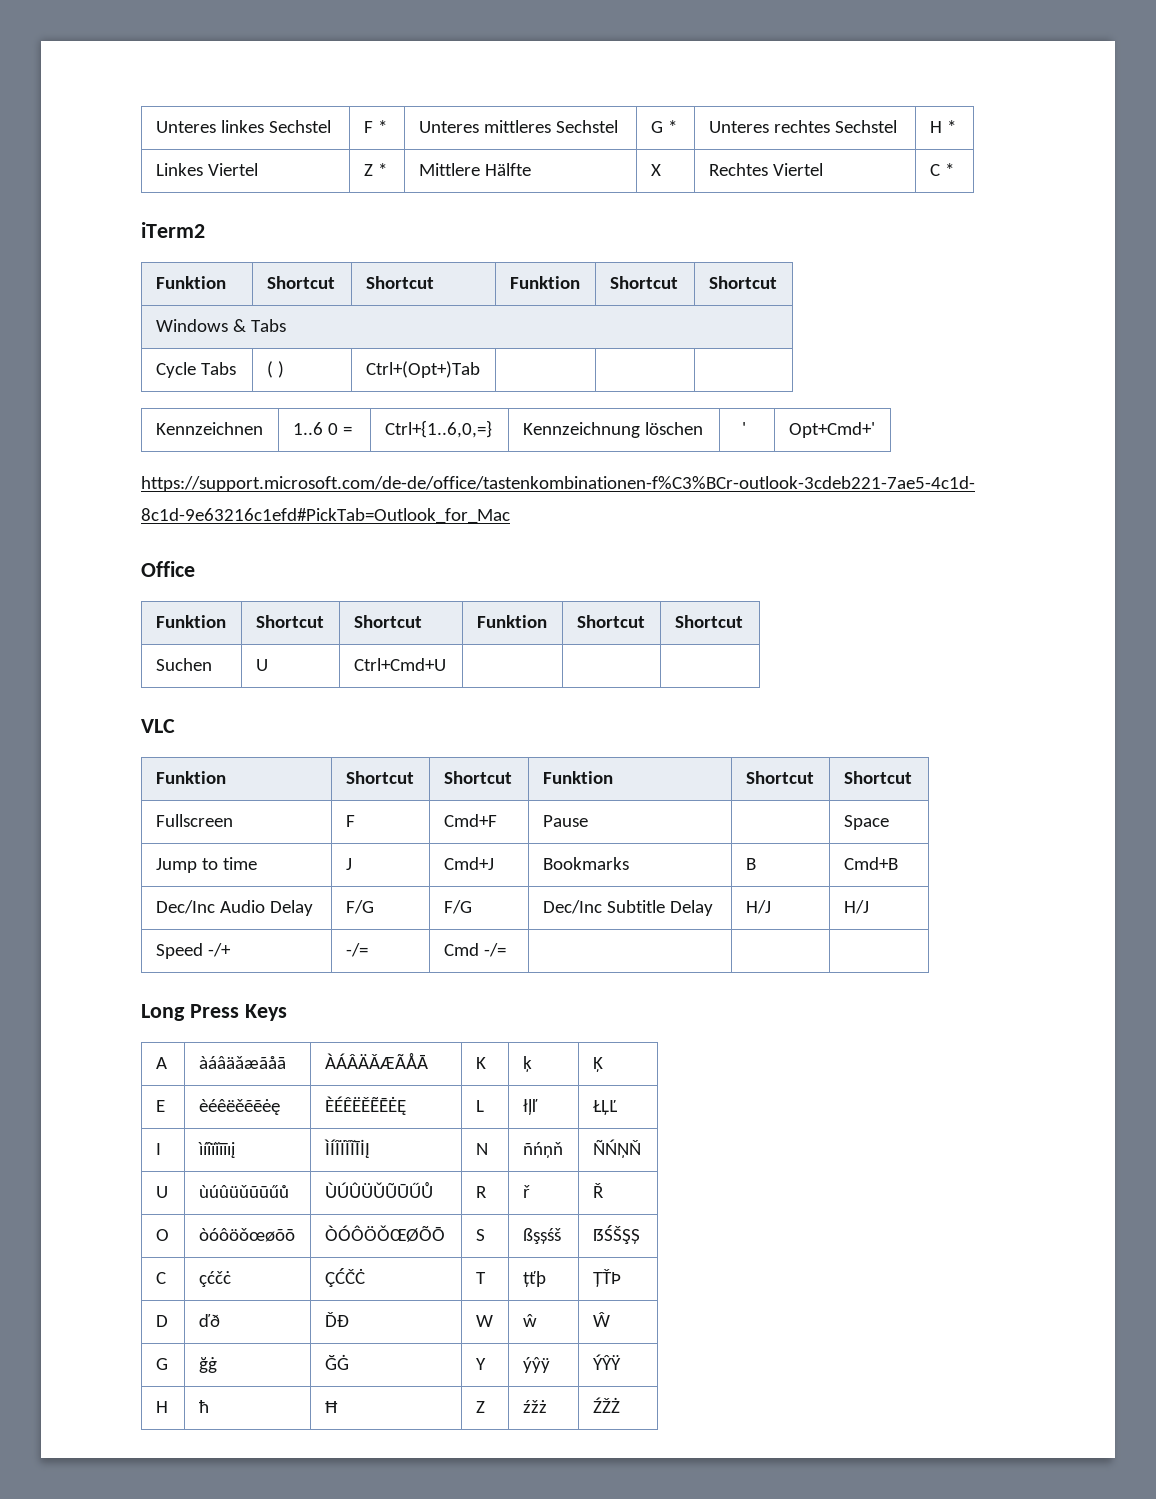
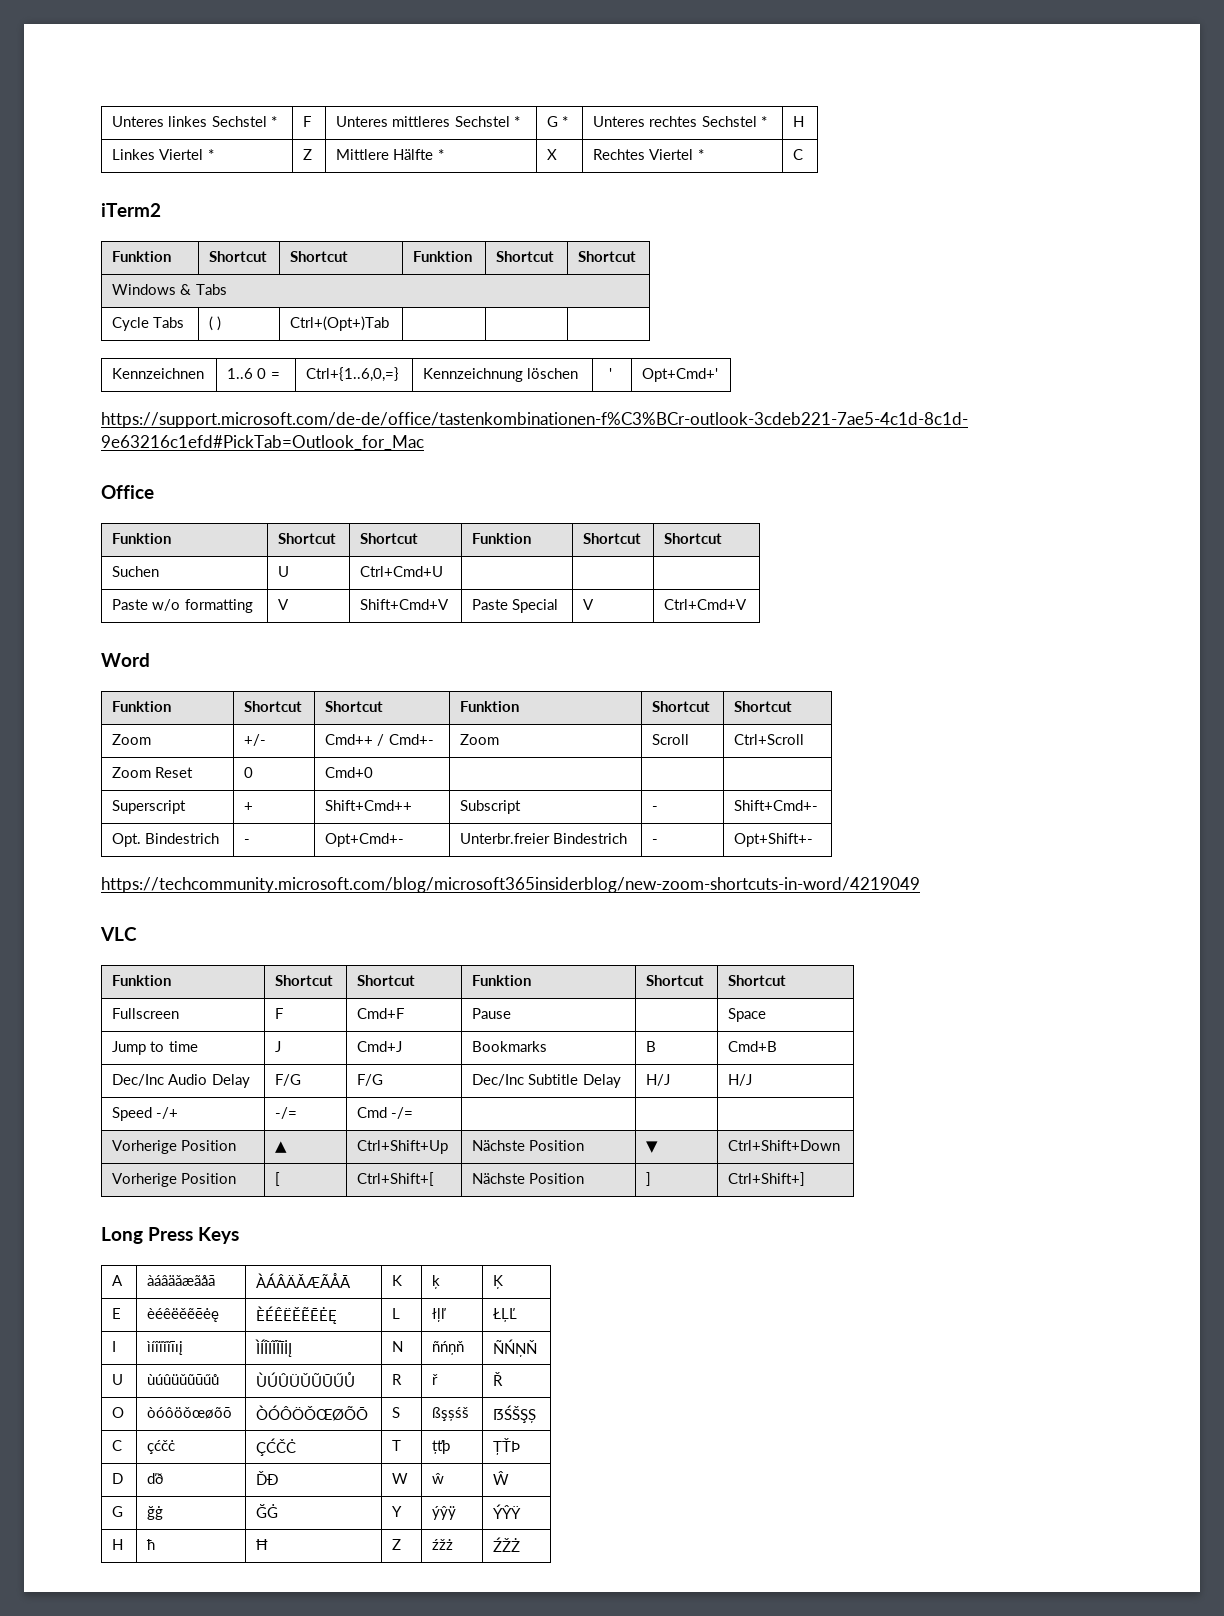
[363,120,387,133] | F * -> [270,116,277,127] [303,116,312,127] * | F
(618, 126) none -> [513,116,520,127] *
[929,120,956,133] | H * -> [760,116,767,127] [793,116,805,127] * | H
[363,163,387,176] | Z * -> [207,149,214,160] [303,149,313,160] * | Z
(531, 169) none -> [437,149,444,160] *
[929,163,954,176] | C * -> [697,149,704,160] [793,149,804,160] * | C
(446, 664) none -> [112,599,253,613] [278,599,290,610] [360,599,450,610] [472,599,559,613] [583,599,595,610] [664,599,748,610] [101,653,150,667] [112,701,172,712] [244,701,303,712] [325,701,384,712] [460,701,520,712] [652,701,711,712] [734,701,793,712] [112,734,152,745] [244,734,267,746] [325,734,434,746] [460,734,500,745] [652,734,690,745] [734,734,805,745] [112,767,194,778] [244,767,254,778] [325,767,374,778] [112,800,187,814] [244,802,254,811] [325,800,413,811] [460,800,522,814] [652,806,659,811] [734,800,819,811] [112,833,220,847] [244,839,251,844] [325,833,405,847] [460,833,628,844] [652,839,659,844] [734,833,814,847] [101,877,920,893] // Paste w/o formatting | V | Shift+Cmd+V | Paste Special | V | Ctrl+Cmd+V // Word // Funktion | Shortcut | Shortcut | Funktion | Shortcut | Shortcut // Zoom | +/- | Cmd++ / Cmd+- | Zoom | Scroll | Ctrl+Scroll // Zoom Reset | 0 | Cmd+0 | | | // Superscript | + | Shift+Cmd++ | Subscript | - | Shift+Cmd+- // Opt. Bindestrich | - | Opt+Cmd+- | Unterbr.freier Bindestrich | - | Opt+Shift+- // https://techcommunity.microsoft.com/blog/microsoft365insiderblog/new-zoom-shortcuts-in-word/4219049
(506, 950) none -> [112,1140,237,1154] [275,1141,288,1153] [357,1140,449,1154] [472,1140,585,1151] [646,1141,659,1153] [728,1140,841,1151] [112,1173,237,1187] [275,1172,281,1186] [357,1172,435,1186] [472,1173,585,1184] [646,1172,652,1186] [728,1172,806,1186] // Vorherige Position | ▲ | Ctrl+Shift+Up | Nächste Position | ▼ | Ctrl+Shift+Down // Vorherige Position | [ | Ctrl+Shift+[ | Nächste Position | ] | Ctrl+Shift+]

